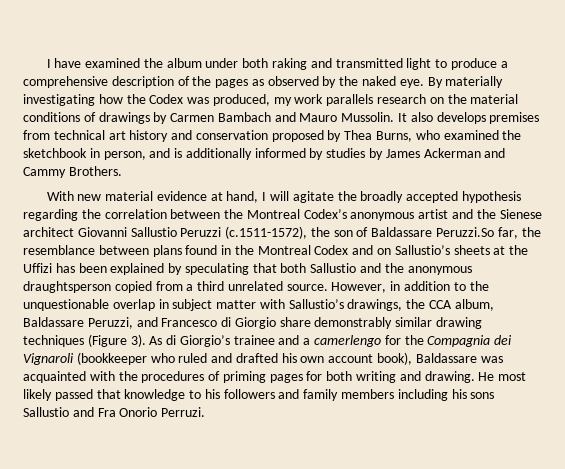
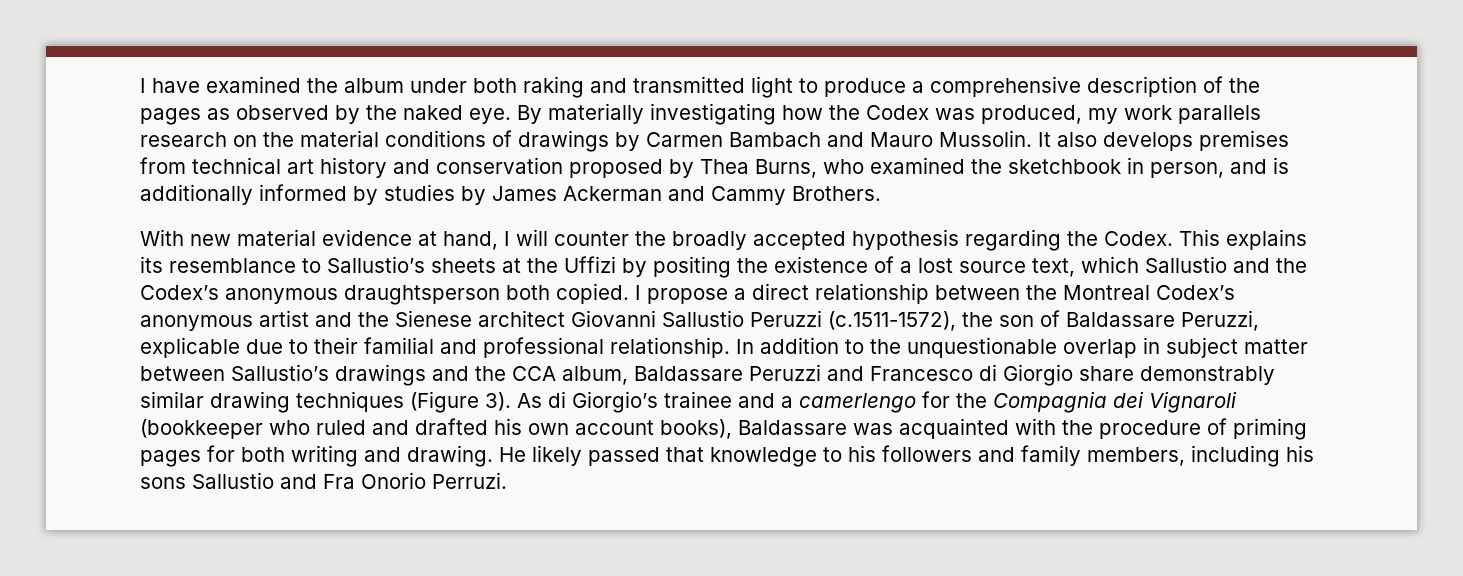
[292,191,334,203] agitate -> [554,231,629,246] counter
[104,209,167,219] correlation -> [1104,229,1307,250] [140,256,1307,278] [140,283,929,305] Codex. This explains its resemblance to Sallustio’s sheets at the Uffizi by positing the existence of a lost source text, which Sallustio and the Codex’s anonymous draughtsperson both copied. I propose a direct relationship
[436,227,541,239] [23,245,529,257] [23,263,472,275] [23,281,401,293] Peruzzi.So far, the resemblance between plans found in the Montreal Codex and on Sallustio’s sheets at the Uffizi has been explained by speculating that both Sallustio and the anonymous draughtsperson copied from a third unrelated source. However, in -> [1181,310,1259,331] [140,337,754,358] Peruzzi, explicable due to their familial and professional relationship. In
[259,299,403,311] with Sallustio’s drawings, -> [140,364,469,386] between Sallustio’s drawings and
[87,317,133,329] Peruzzi, -> [749,364,821,381] Peruzzi
[377,352,413,365] book), -> [660,419,732,439] books),
[141,371,205,383] procedures -> [1099,420,1201,439] procedure
[498,372,527,381] most -> (526, 454) none
[341,389,395,399] members -> [1087,447,1185,466] members,

